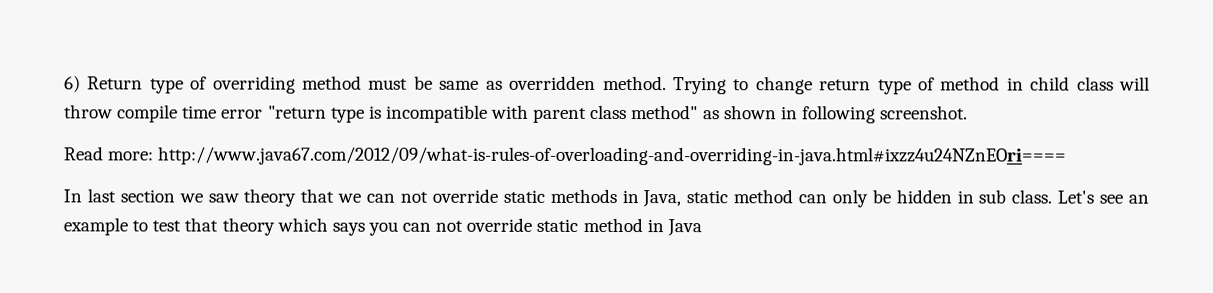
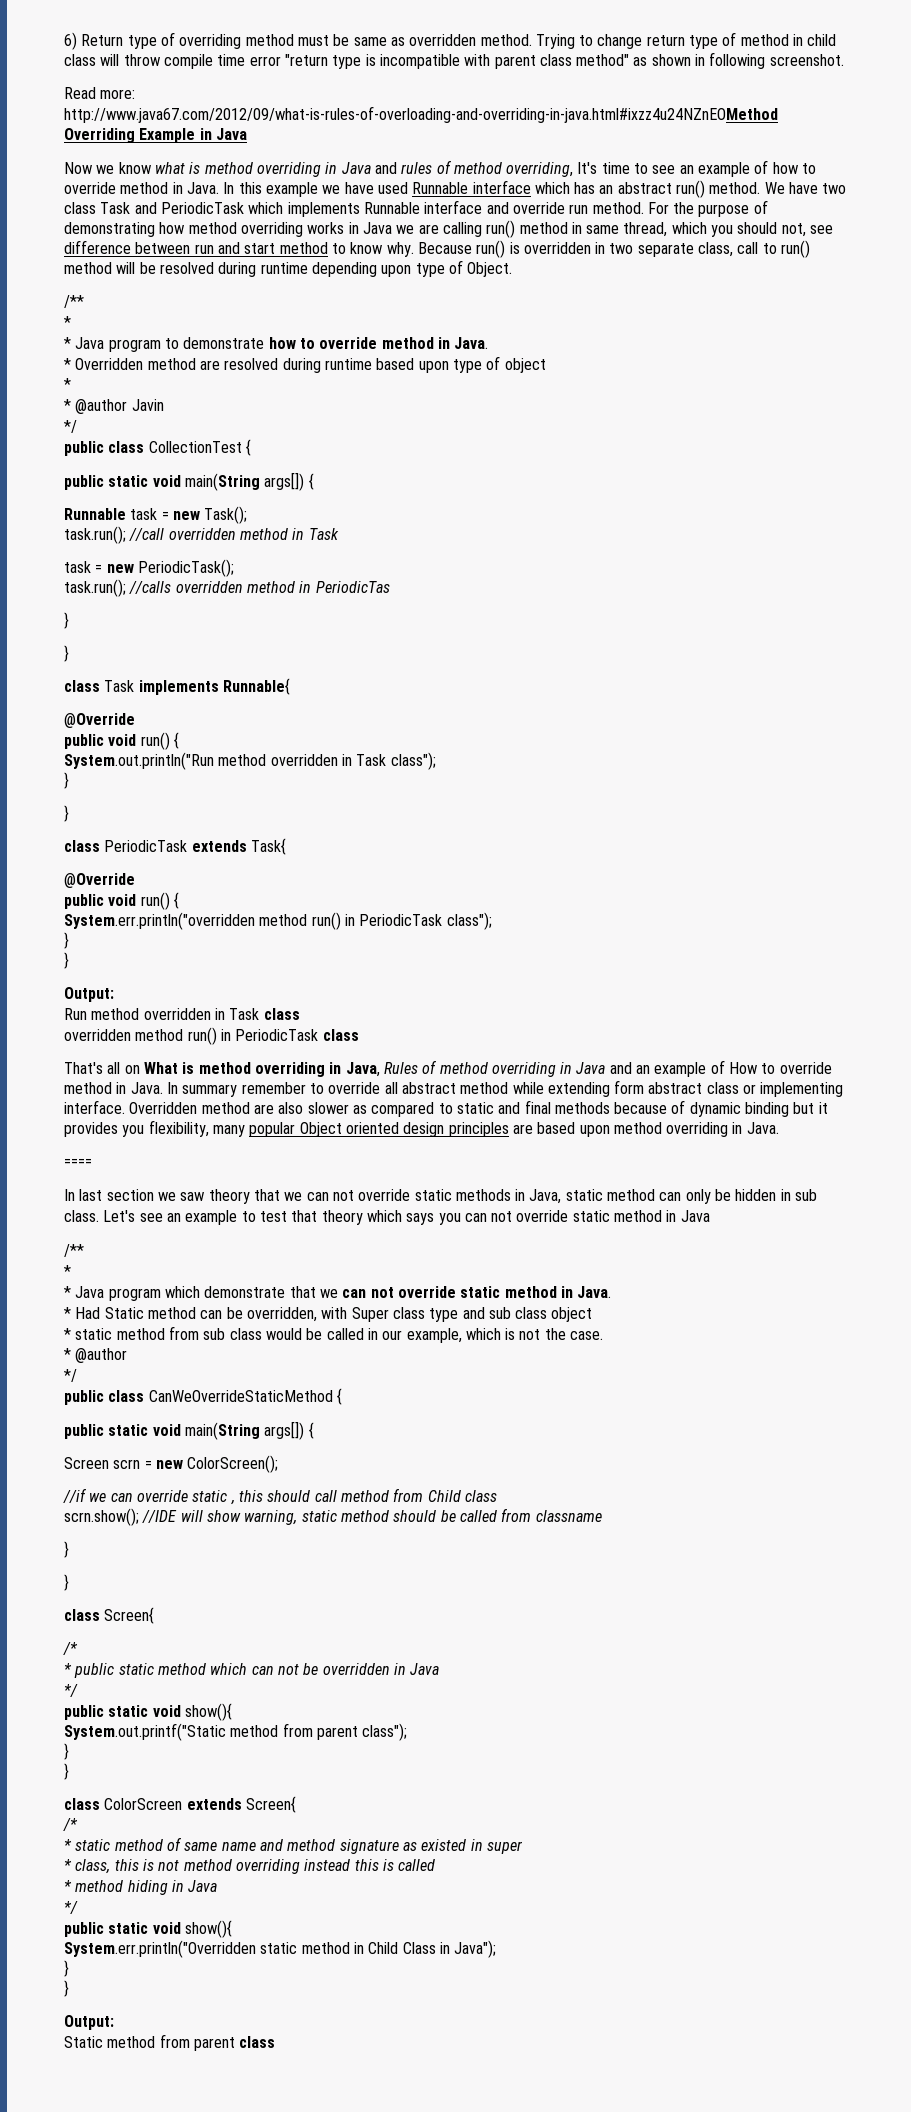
[157,146,1067,166] http://www.java67.com/2012/09/what-is-rules-of-overloading-and-overriding-in-java.html#ixzz4u24NZnEOri==== -> [64,106,778,123] [64,128,247,143] [64,160,817,177] [64,180,847,198] [64,200,768,217] [64,220,834,238] [64,240,811,258] [64,260,513,277] [64,295,84,308] [64,316,71,328] [64,337,489,352] [64,356,546,373] [64,378,71,390] [64,399,164,414] [64,420,77,433] [64,439,251,456] [64,472,314,491] [64,506,248,524] [64,526,339,544] [64,559,234,577] [64,579,390,597] [64,612,69,629] [64,645,69,662] [64,678,290,695] [64,713,135,728] [64,732,179,750] [64,752,436,770] [64,772,69,789] [64,805,69,822] [64,838,286,855] [64,873,135,888] [64,892,179,910] [64,912,492,930] [64,932,69,949] [64,952,69,969] [64,987,114,1002] [64,1008,300,1020] [64,1027,359,1045] [64,1060,832,1077] [64,1080,844,1097] [64,1100,828,1117] [64,1120,779,1137] [64,1158,92,1167] http://www.java67.com/2012/09/what-is-rules-of-overloading-and-overriding-in-java.html#ixzz4u24NZnEOMethod Overriding Example in Java // Now we know what is method overriding in Java and rules of method overriding, It's time to see an example of how to override method in Java. In this example we have used Runnable interface which has an abstract run() method. We have two class Task and PeriodicTask which implements Runnable interface and override run method. For the purpose of demonstrating how method overriding works in Java we are calling run() method in same thread, which you should not, see difference between run and start method to know why. Because run() is overridden in two separate class, call to run() method will be resolved during runtime depending upon type of Object. // /** // * // * Java program to demonstrate how to override method in Java. // * Overridden method are resolved during runtime based upon type of object // * // * @author Javin // */ // public class CollectionTest { // public static void main(String args[]) { // Runnable task = new Task(); // task.run(); //call overridden method in Task // task = new PeriodicTask(); // task.run(); //calls overridden method in PeriodicTas // } // } // class Task implements Runnable{ // @Override // public void run() { // System.out.println("Run method overridden in Task class"); // } // } // class PeriodicTask extends Task{ // @Override // public void run() { // System.err.println("overridden method run() in PeriodicTask class"); // } // } // Output: // Run method overridden in Task class // overridden method run() in PeriodicTask class // That's all on What is method overriding in Java, Rules of method overriding in Java and an example of How to override method in Java. In summary remember to override all abstract method while extending form abstract class or implementing interface. Overridden method are also slower as compared to static and final methods because of dynamic binding but it provides you flexibility, many popular Object oriented design principles are based upon method overriding in Java. // ====
(702, 228) none -> [64,1244,84,1257] [64,1265,71,1277] [64,1286,612,1301] [64,1307,593,1322] [64,1326,604,1343] [64,1348,128,1363] [64,1369,77,1382] [64,1388,342,1405] [64,1421,314,1440] [64,1455,279,1473] [63,1488,497,1505] [64,1508,602,1526] [64,1541,69,1558] [64,1574,69,1591] [64,1607,155,1624] [63,1642,78,1655] [64,1663,440,1678] [64,1684,78,1697] [64,1703,232,1721] [64,1723,408,1741] [64,1743,69,1760] [64,1763,69,1780] [64,1796,296,1813] [63,1818,78,1831] [64,1837,523,1854] [64,1859,436,1874] [64,1880,218,1895] [64,1901,78,1914] [64,1920,232,1938] [64,1940,497,1958] [64,1960,69,1977] [64,1980,69,1997] [64,2015,114,2030] [64,2034,276,2051] // /** // * // * Java program which demonstrate that we can not override static method in Java. // * Had Static method can be overridden, with Super class type and sub class object // * static method from sub class would be called in our example, which is not the case. // * @author // */ // public class CanWeOverrideStaticMethod { // public static void main(String args[]) { // Screen scrn = new ColorScreen(); // //if we can override static , this should call method from Child class // scrn.show(); //IDE will show warning, static method should be called from classname // } // } // class Screen{ // /* // * public static method which can not be overridden in Java // */ // public static void show(){ // System.out.printf("Static method from parent class"); // } // } // class ColorScreen extends Screen{ // /* // * static method of same name and method signature as existed in super // * class, this is not method overriding instead this is called // * method hiding in Java // */ // public static void show(){ // System.err.println("Overridden static method in Child Class in Java"); // } // } // Output: // Static method from parent class

